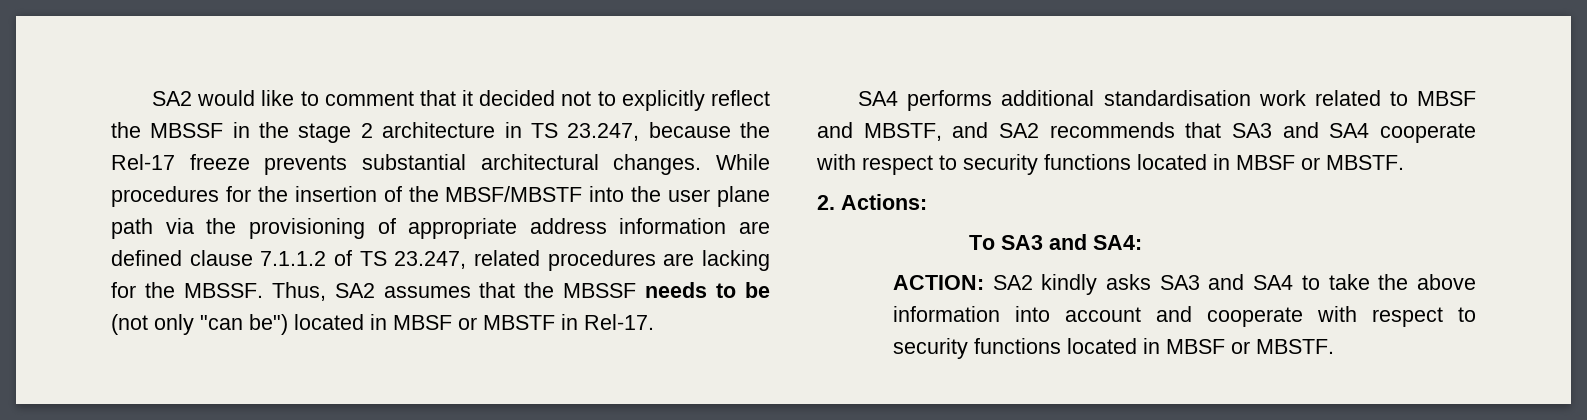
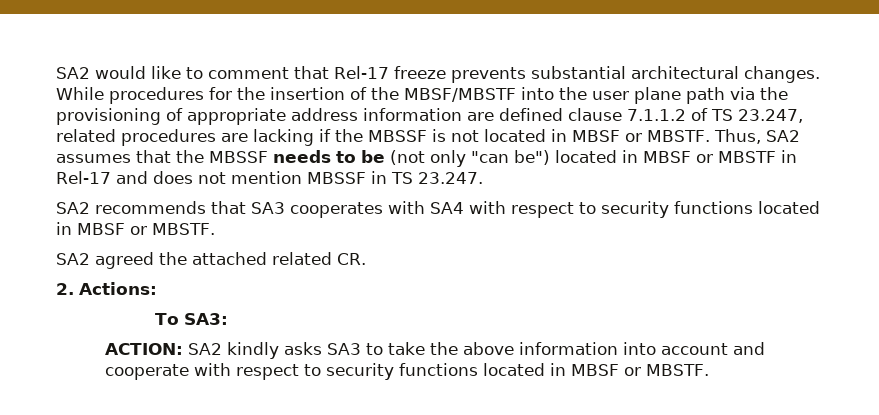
[462,90,770,111] [111,122,771,143] it decided not to explicitly reflect the MBSSF in the stage 2 architecture in TS 23.247, because the -> (329, 72) none
[111,282,263,298] for the MBSSF. -> [319,129,710,142] if the MBSSF is not located in MBSF or MBSTF.
[584,314,654,330] [858,90,1476,111] [817,122,989,141] Rel-17. // SA4 performs additional standardisation work related to MBSF and MBSTF, and -> [56,171,483,184] Rel-17 and does not mention MBSSF in TS 23.247. //
[1282,122,1476,143] and SA4 cooperate -> [290,201,464,218] cooperates with SA4
(1404, 162) none -> [56,252,366,269] // SA2 agreed the attached related CR.
[1000,234,1142,250] SA3 and SA4: -> [183,313,228,325] SA3:
[1208,274,1294,290] and SA4 -> (362, 349) none

